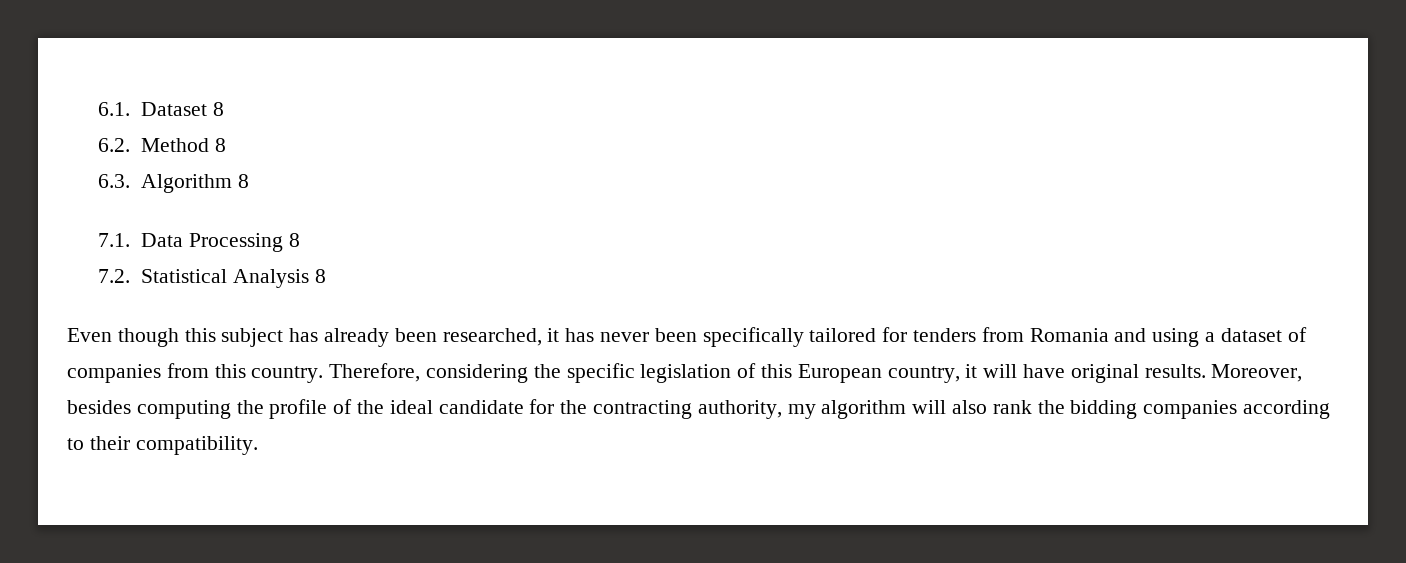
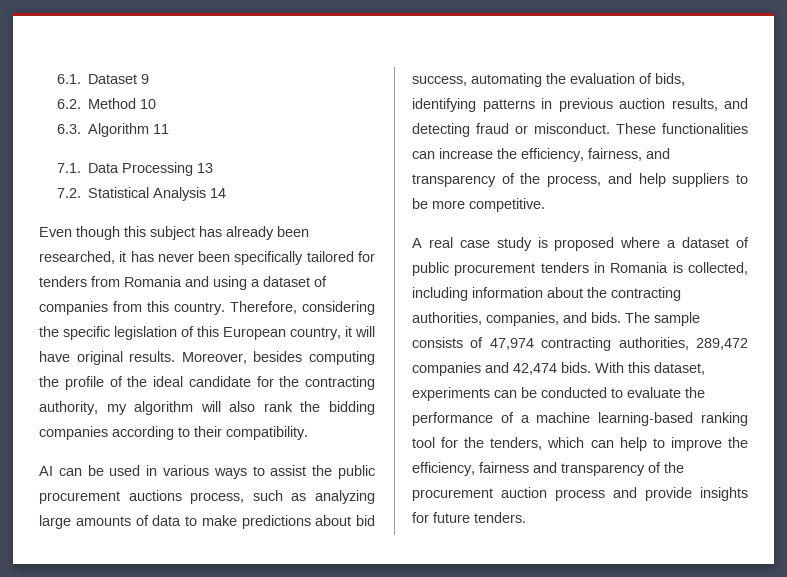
[212,102,224,116] 8 -> [141,74,150,84] 9
[214,138,226,152] 8 -> [140,99,157,109] 10
[237,174,249,188] 8 -> [153,124,170,134] 11
[288,233,300,247] 8 -> [197,163,214,173] 13
[314,269,326,283] 8 -> [210,188,227,198] 14
(258, 445) none -> [39,465,376,479] [39,490,375,504] [39,515,375,529] [412,73,685,87] [412,98,748,112] [412,123,748,137] [412,148,670,162] [412,173,748,187] [412,198,545,212] [412,237,749,251] [412,262,748,276] [412,287,681,301] [412,312,700,326] [412,337,748,351] [412,362,705,376] [412,387,705,401] [412,412,748,426] [412,437,748,451] [412,462,684,476] [412,487,748,501] [412,512,526,523] // AI can be used in various ways to assist the public procurement auctions process, such as analyzing large amounts of data to make predictions about bid success, automating the evaluation of bids, identifying patterns in previous auction results, and detecting fraud or misconduct. These functionalities can increase the efficiency, fairness, and transparency of the process, and help suppliers to be more competitive. // A real case study is proposed where a dataset of public procurement tenders in Romania is collected, including information about the contracting authorities, companies, and bids. The sample consists of 47,974 contracting authorities, 289,472 companies and 42,474 bids. With this dataset, experiments can be conducted to evaluate the performance of a machine learning-based ranking tool for the tenders, which can help to improve the efficiency, fairness and transparency of the procurement auction process and provide insights for future tenders.

